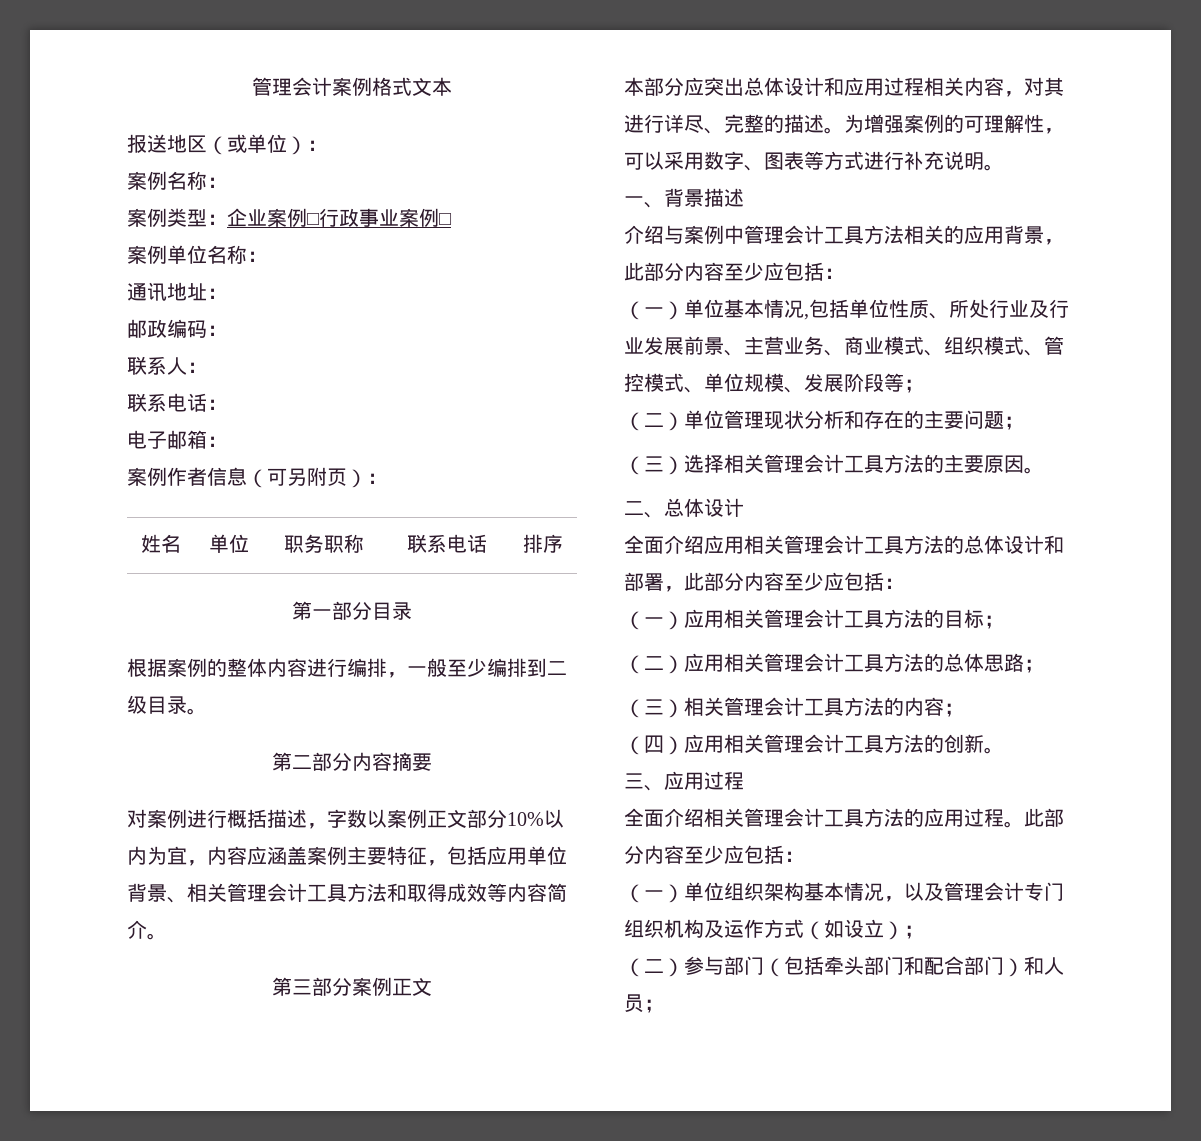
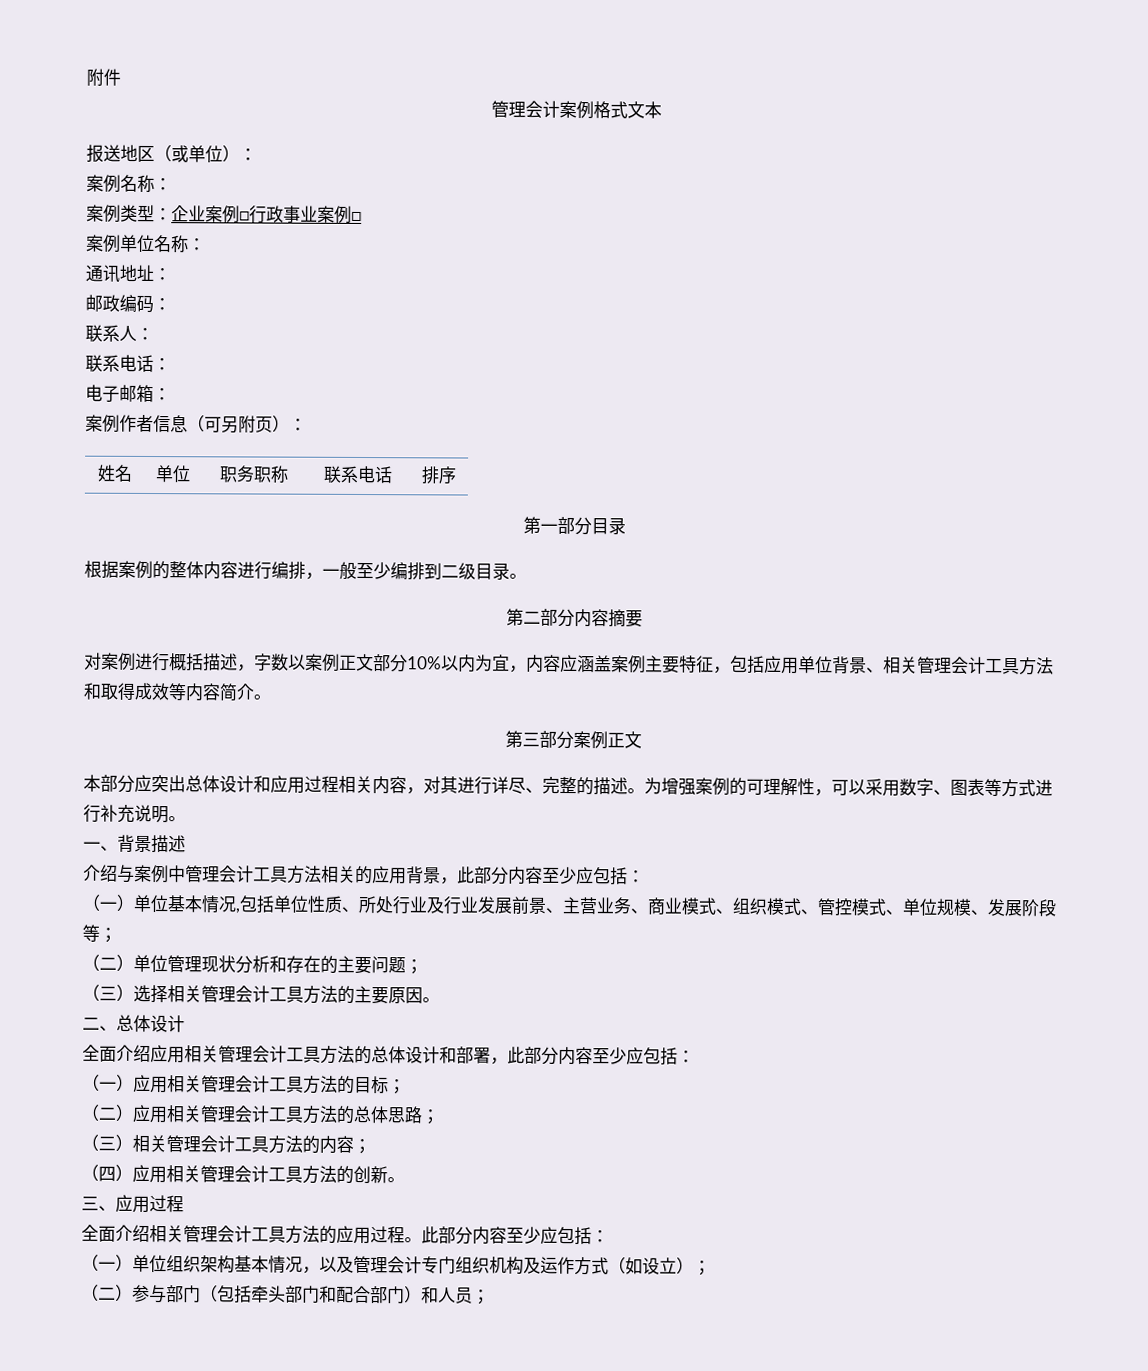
(252, 86) none -> [86,68,121,87] 附件 //

